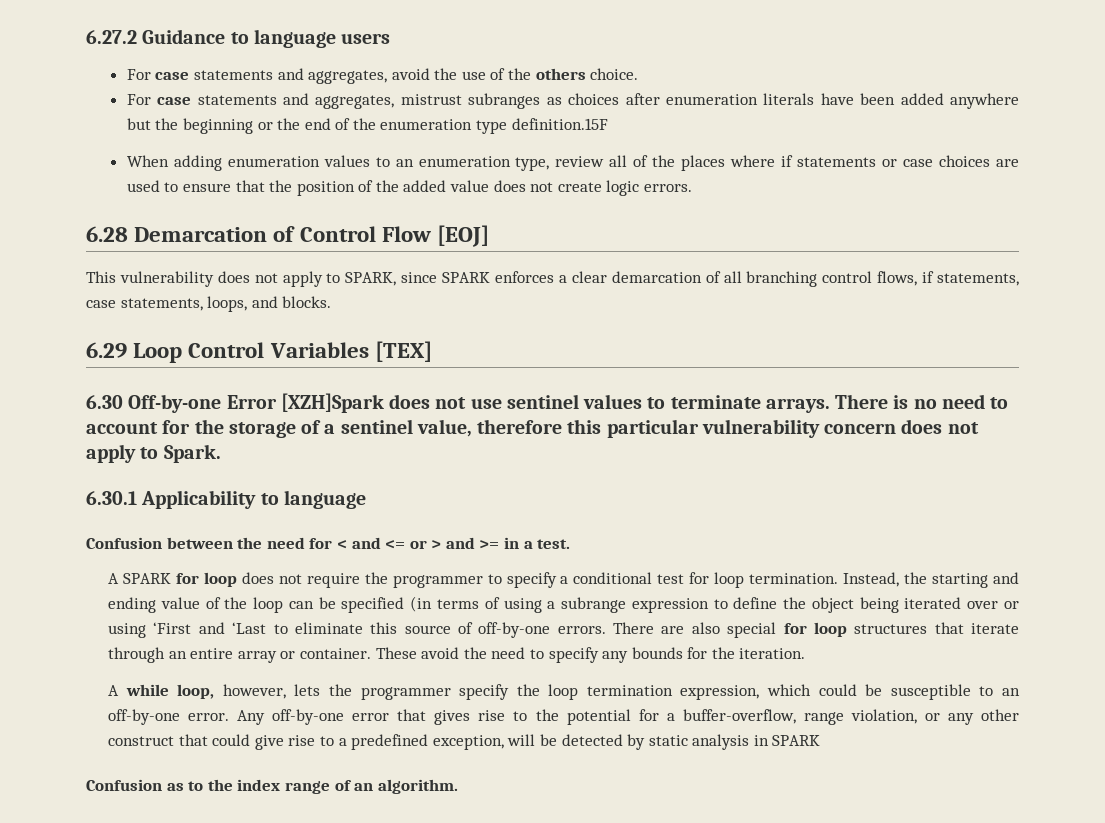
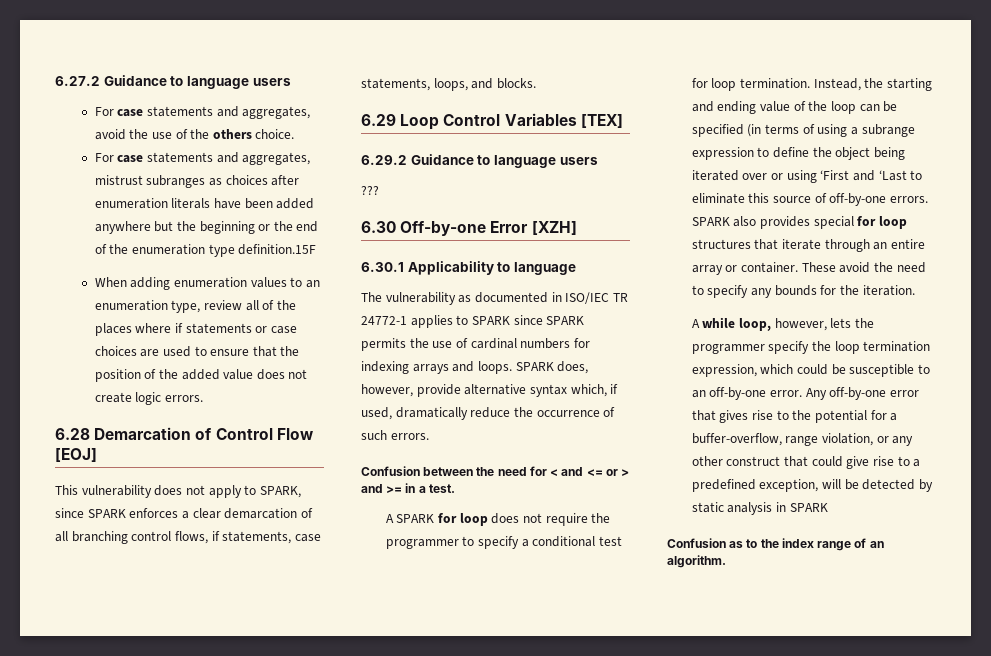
[86,393,1009,413] [86,419,979,438] [86,444,221,463] [86,490,366,509] 6.30 Off-by-one Error [XZH]Spark does not use sentinel values to terminate arrays. There is no need to account for the storage of a sentinel value, therefore this particular vulnerability concern does not apply to Spark. // 6.30.1 Applicability to language -> [361,154,598,168] [361,186,379,195] [361,221,577,236] [361,261,576,275] [361,292,628,305] [361,315,585,328] [361,338,590,351] [361,361,589,374] [361,384,619,397] [361,407,616,420] [361,430,429,440] 6.29.2 Guidance to language users // ??? // 6.30 Off-by-one Error [XZH] // 6.30.1 Applicability to language // The vulnerability as documented in ISO/IEC TR 24772-1 applies to SPARK since SPARK permits the use of cardinal numbers for indexing arrays and loops. SPARK does, however, provide alternative syntax which, if used, dramatically reduce the occurrence of such errors.
[613,622,720,634] There are also -> [691,216,811,229] SPARK also provides

